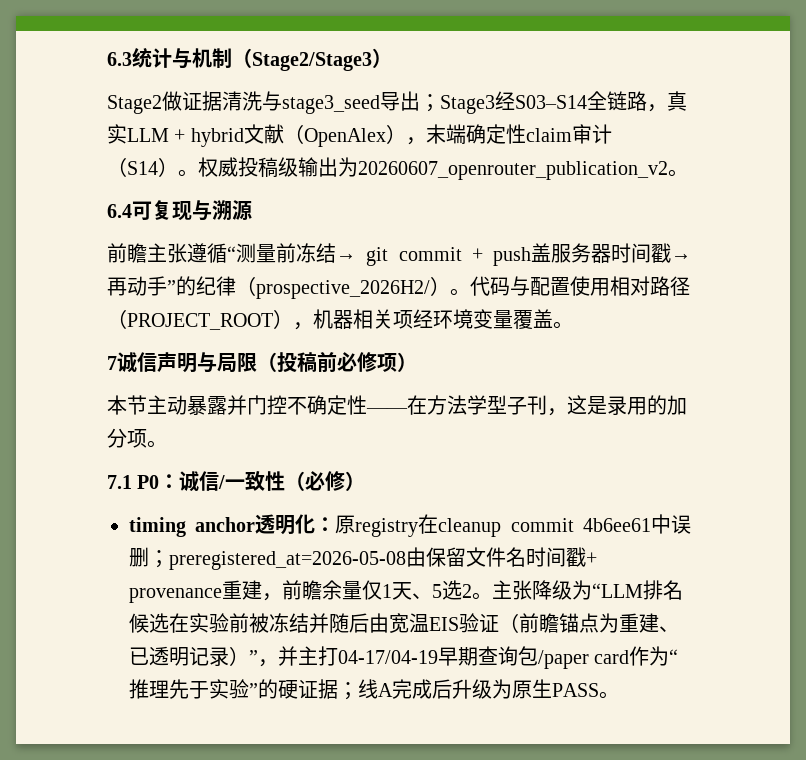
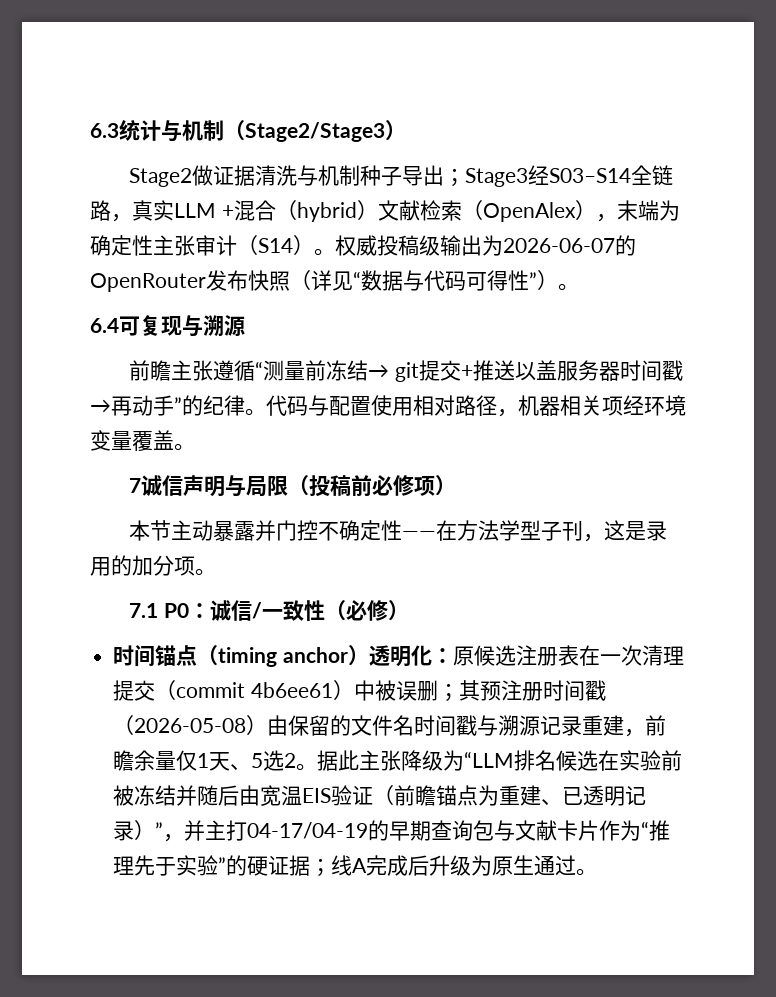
[282,95,380,114] stage3_seed -> [318,165,403,186] 机制种子
[190,124,284,147] hybrid文献 -> [233,200,462,222] 混合（hybrid）文献检索
[465,124,572,144] 确定性claim -> [658,200,680,221] [90,235,195,256] 为确定性主张
[358,161,668,180] 20260607_openrouter_publication_v2 -> [503,235,636,256] [90,270,558,292] 2026-06-07的OpenRouter发布快照（详见“数据与代码可得性”）
[398,247,531,266] commit + push -> [418,360,536,381] 提交+推送以
[236,276,450,299] （prospective_2026H2/） -> (245, 405) none
[107,309,293,330] （PROJECT_ROOT） -> (497, 405) none
(366, 481) none -> [113,645,219,667] 时间锚点（
(256, 524) none -> [347,645,369,666] ）
[355,514,691,537] [129,547,466,570] registry在cleanup commit 4b6ee61中误删；preregistered_at=2026-05-08由保留 -> [473,645,684,666] [113,680,606,702] [113,715,352,736] 候选注册表在一次清理提交（commit 4b6ee61）中被误删；其预注册时间戳（2026-05-08）由保留的
[586,552,597,565] [129,588,222,603] + provenance -> [477,715,583,736] 与溯源记录
(492, 596) none -> [317,750,360,771] 据此
(438, 657) none -> [368,820,390,841] 的
[538,650,630,669] /paper card -> [494,820,600,841] 与文献卡片
[552,683,599,697] PASS -> [534,855,577,876] 通过

